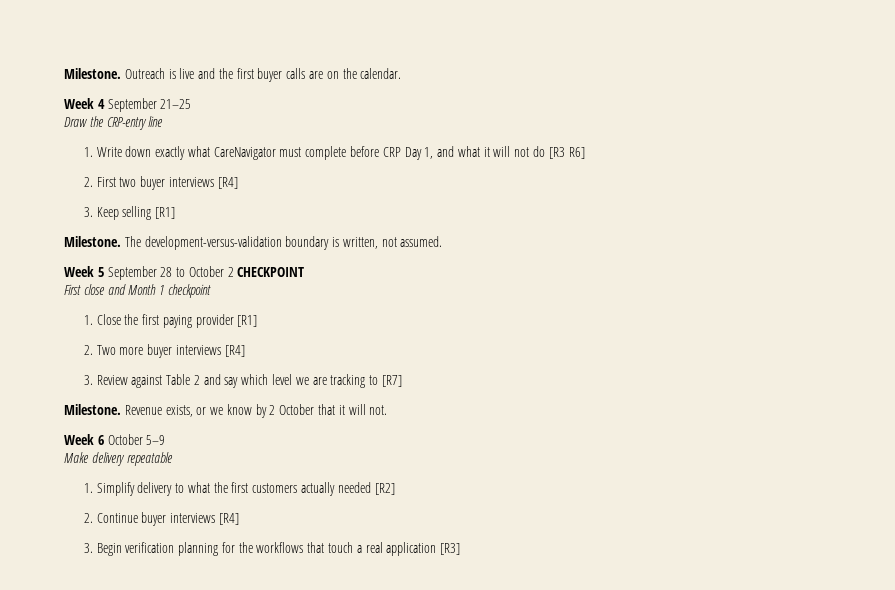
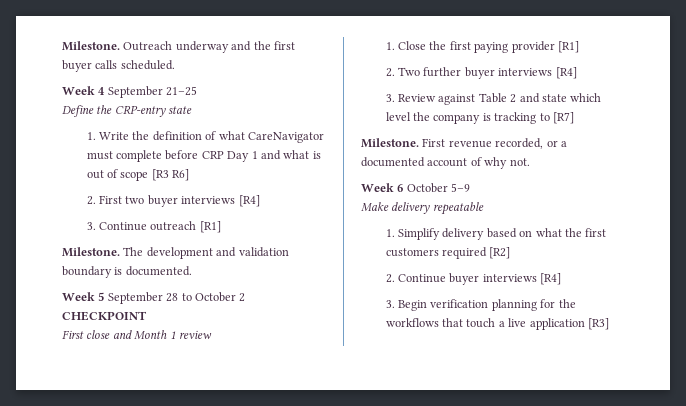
[168,68,195,79] is live -> [175,41,229,53] underway
[309,68,402,79] are on the calendar. -> [120,60,175,70] scheduled.
[64,117,87,127] Draw -> [62,105,94,117] Define
[148,116,164,127] line -> [168,106,193,114] state
[125,146,186,160] down exactly -> [132,131,217,141] the definition of
[424,147,434,159] 1, -> [251,151,258,159] 1
[483,146,546,157] it will not do -> [312,151,321,159] [86,169,149,181] is out of scope
[96,206,152,220] Keep selling -> [99,221,197,231] Continue outreach
[144,236,443,250] development-versus-validation boundary is written, not assumed. -> [146,247,289,259] [62,266,192,278] development and validation boundary is documented.
[167,284,211,298] checkpoint -> [178,330,212,339] review
[119,347,144,355] more -> [423,67,462,77] further
[224,377,239,388] say -> [541,94,567,102] state
[295,377,327,385] we are -> [413,112,491,124] the company is
[124,404,366,418] Revenue exists, or we know by 2 October that it will -> [422,138,567,149] [361,157,508,169] First revenue recorded, or a documented account of why
[175,483,185,493] to -> [486,228,533,238] based on
[301,482,371,496] actually needed -> [442,247,488,259] required
[365,542,383,553] real -> [508,318,527,327] live

